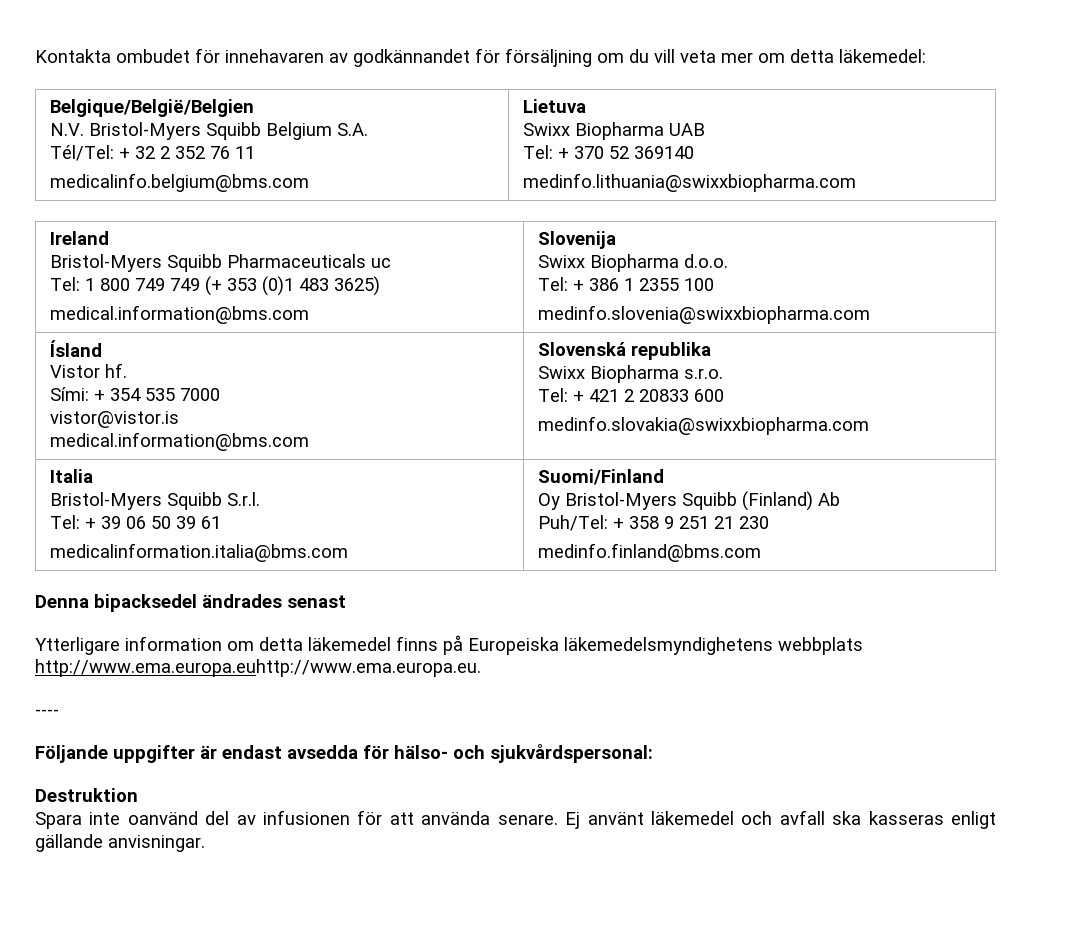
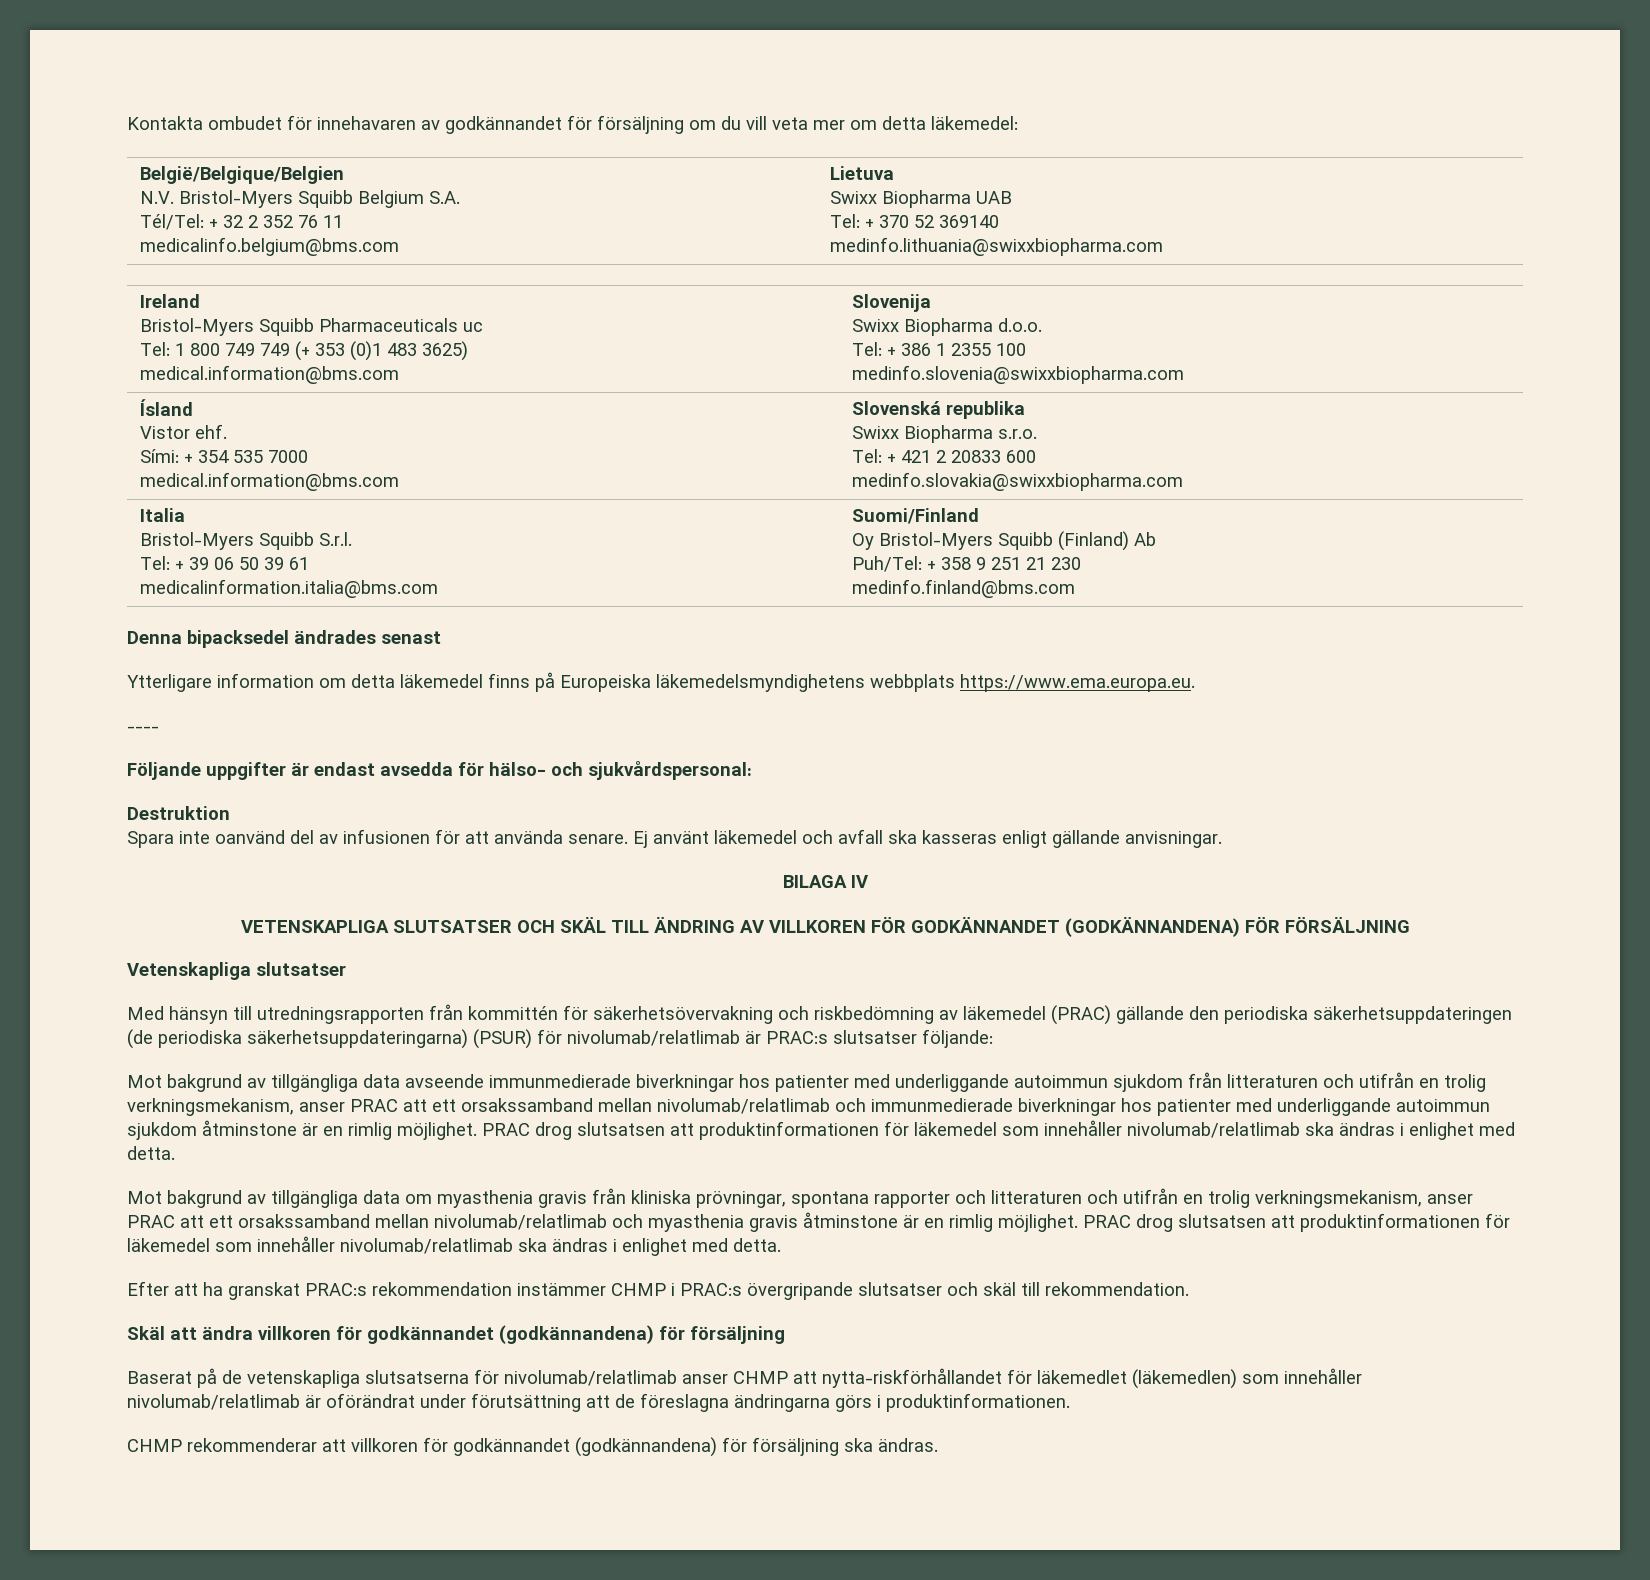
[49,99,254,117] Belgique/België/Belgien -> [140,166,345,184] België/Belgique/Belgien
[104,363,127,378] hf. -> [195,424,228,439] ehf.
[49,411,179,428] // vistor@vistor.is -> (309, 456) none
[35,659,481,677] http://www.ema.europa.euhttp://www.ema.europa.eu. -> [960,674,1195,692] https://www.ema.europa.eu.
(205, 843) none -> [782,875,869,888] [240,916,1410,937] [127,962,346,980] [127,1004,1512,1025] [127,1029,993,1049] [127,1072,1486,1092] [127,1098,1490,1116] [127,1120,1515,1140] [127,1146,175,1160] [127,1188,1473,1208] [127,1212,1510,1232] [127,1236,781,1256] [127,1281,1189,1300] [127,1325,785,1344] [127,1368,1362,1389] [127,1393,1070,1412] [127,1437,938,1457] // BILAGA IV // VETENSKAPLIGA SLUTSATSER OCH SKÄL TILL ÄNDRING AV VILLKOREN FÖR GODKÄNNANDET (GODKÄNNANDENA) FÖR FÖRSÄLJNING // Vetenskapliga slutsatser // Med hänsyn till utredningsrapporten från kommittén för säkerhetsövervakning och riskbedömning av läkemedel (PRAC) gällande den periodiska säkerhetsuppdateringen (de periodiska säkerhetsuppdateringarna) (PSUR) för nivolumab/relatlimab är PRAC:s slutsatser följande: // Mot bakgrund av tillgängliga data avseende immunmedierade biverkningar hos patienter med underliggande autoimmun sjukdom från litteraturen och utifrån en trolig verkningsmekanism, anser PRAC att ett orsakssamband mellan nivolumab/relatlimab och immunmedierade biverkningar hos patienter med underliggande autoimmun sjukdom åtminstone är en rimlig möjlighet. PRAC drog slutsatsen att produktinformationen för läkemedel som innehåller nivolumab/relatlimab ska ändras i enlighet med detta. // Mot bakgrund av tillgängliga data om myasthenia gravis från kliniska prövningar, spontana rapporter och litteraturen och utifrån en trolig verkningsmekanism, anser PRAC att ett orsakssamband mellan nivolumab/relatlimab och myasthenia gravis åtminstone är en rimlig möjlighet. PRAC drog slutsatsen att produktinformationen för läkemedel som innehåller nivolumab/relatlimab ska ändras i enlighet med detta. // Efter att ha granskat PRAC:s rekommendation instämmer CHMP i PRAC:s övergripande slutsatser och skäl till rekommendation. // Skäl att ändra villkoren för godkännandet (godkännandena) för försäljning // Baserat på de vetenskapliga slutsatserna för nivolumab/relatlimab anser CHMP att nytta-riskförhållandet för läkemedlet (läkemedlen) som innehåller nivolumab/relatlimab är oförändrat under förutsättning att de föreslagna ändringarna görs i produktinformationen. // CHMP rekommenderar att villkoren för godkännandet (godkännandena) för försäljning ska ändras.

